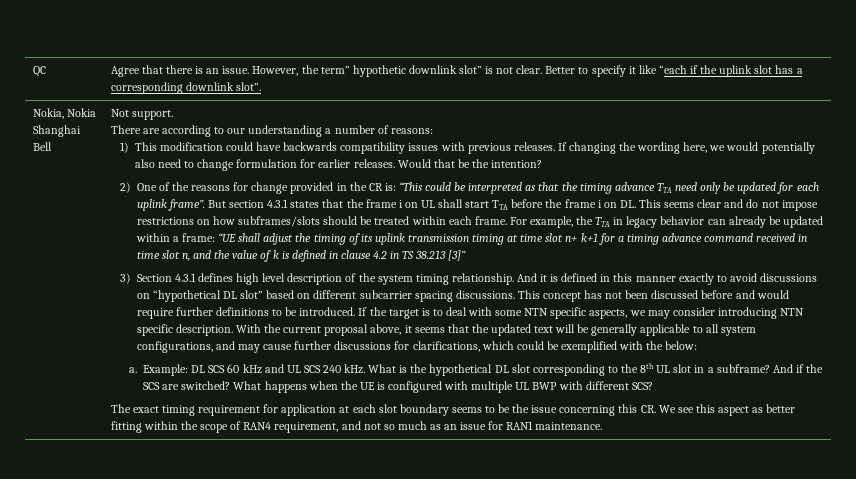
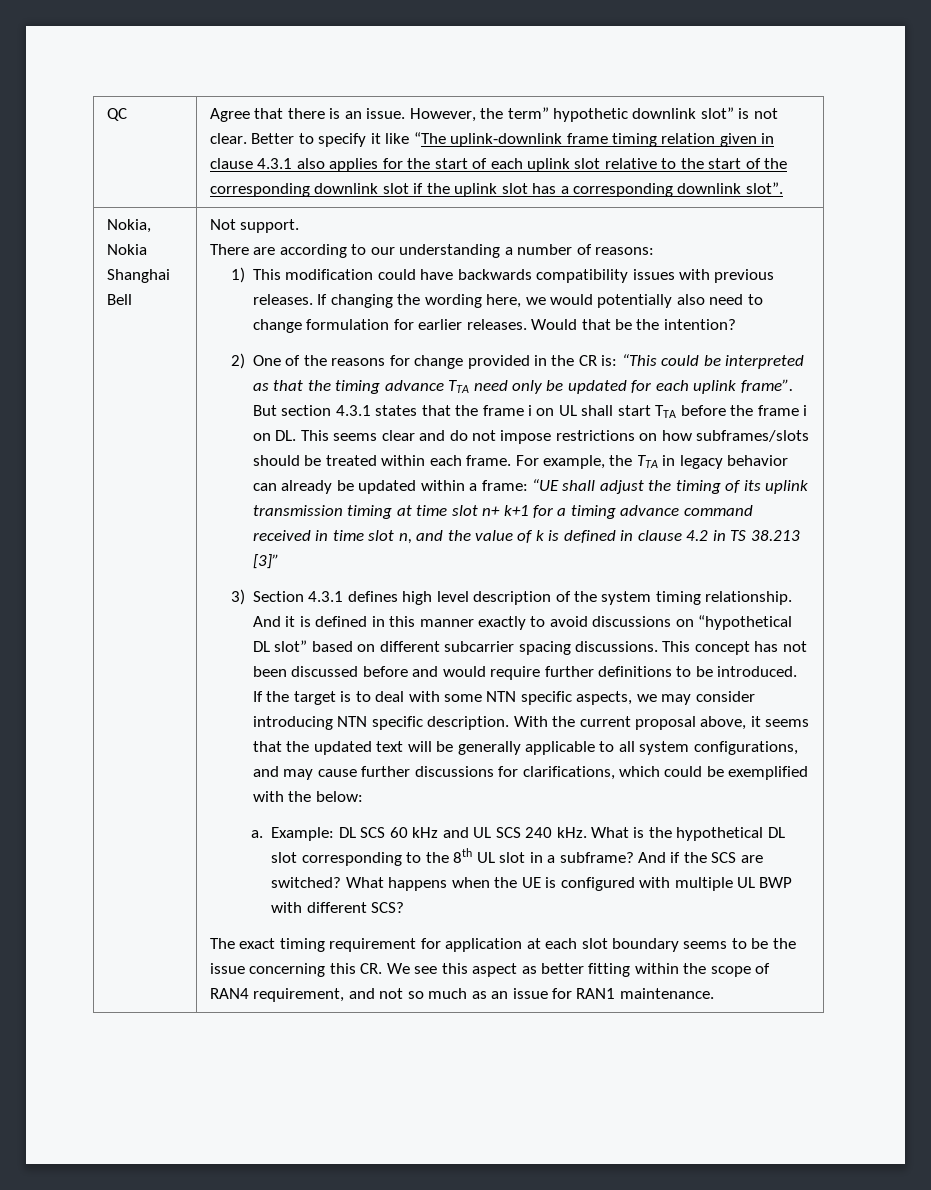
[658,65,687,74] “each -> [413,132,775,147] [209,158,788,172] [209,183,409,197] “The uplink-downlink frame timing relation given in clause 4.3.1 also applies for the start of each uplink slot relative to the start of the corresponding downlink slot

